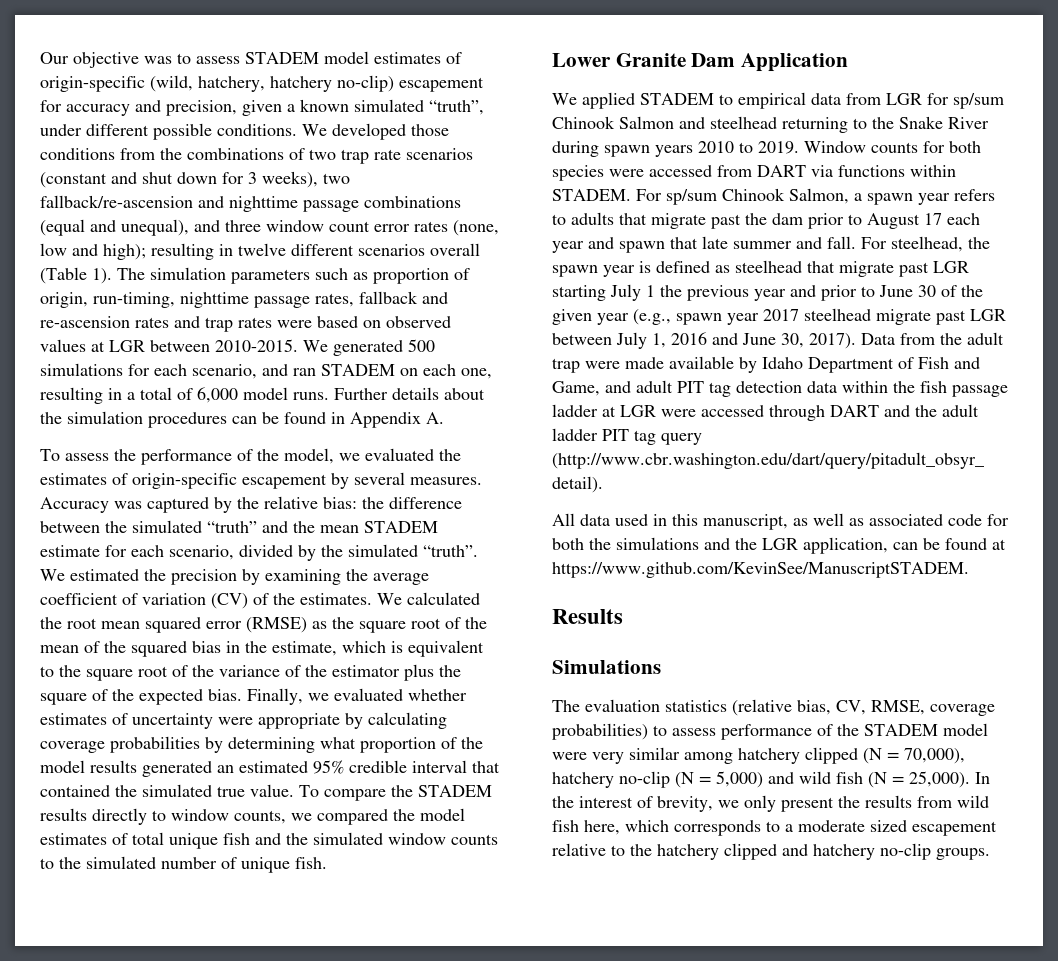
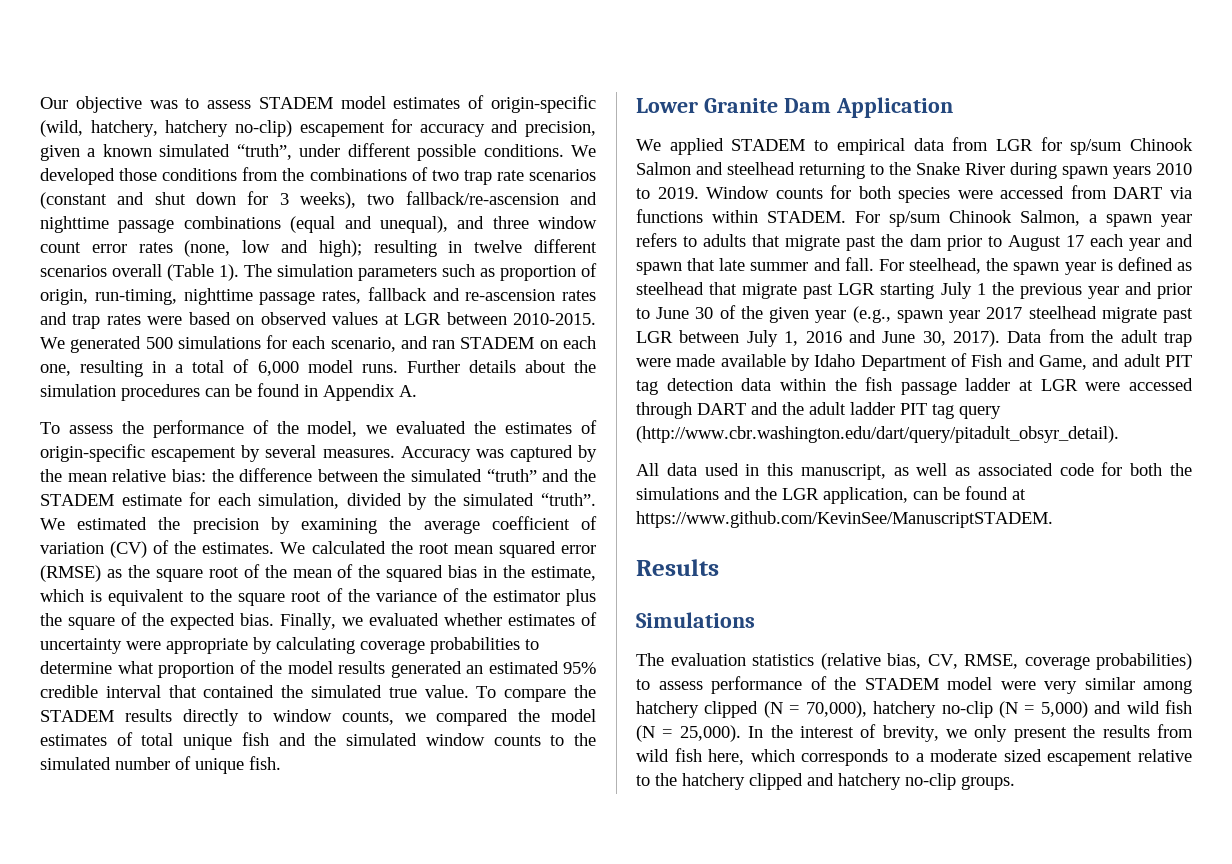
(259, 503) none -> [67,473,107,482] mean
[320,525,359,533] mean -> (596, 475) none
[169,545,234,560] scenario, -> [258,493,340,509] simulation,
[205,737,315,753] by determining -> [525,639,539,650] [40,661,112,674] to determine

